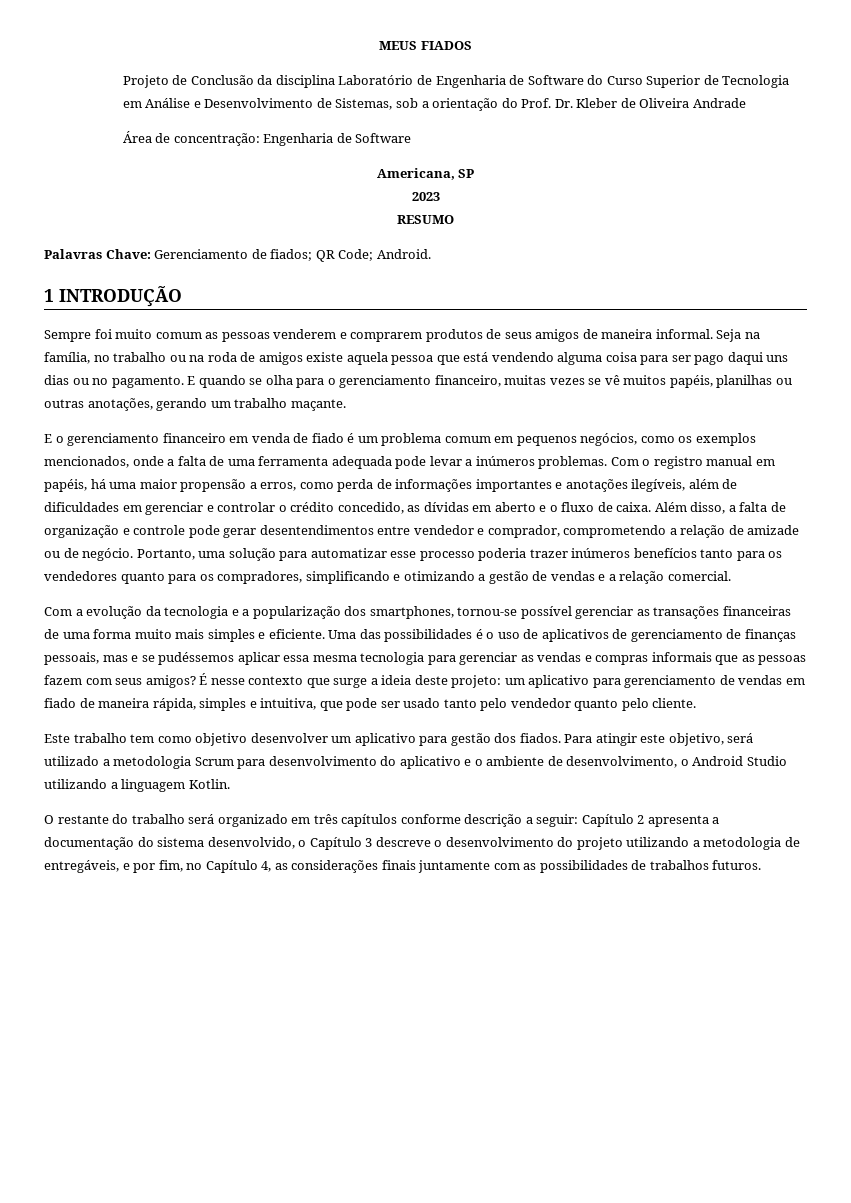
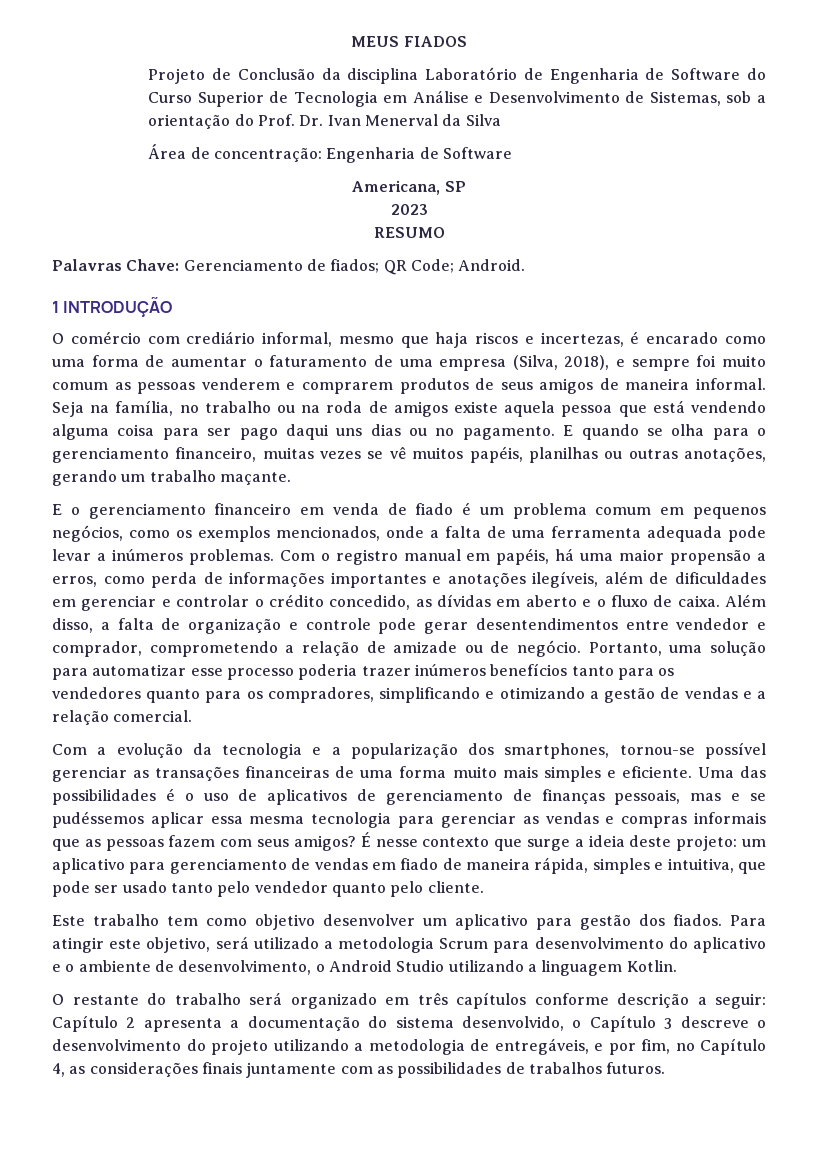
[576,98,746,108] Kleber de Oliveira Andrade -> [327,114,501,126] Ivan Menerval da Silva
[44,330,91,342] Sempre -> [52,331,766,348] [52,355,690,371] O comércio com crediário informal, mesmo que haja riscos e incertezas, é encarado como uma forma de aumentar o faturamento de uma empresa (Silva, 2018), e sempre

